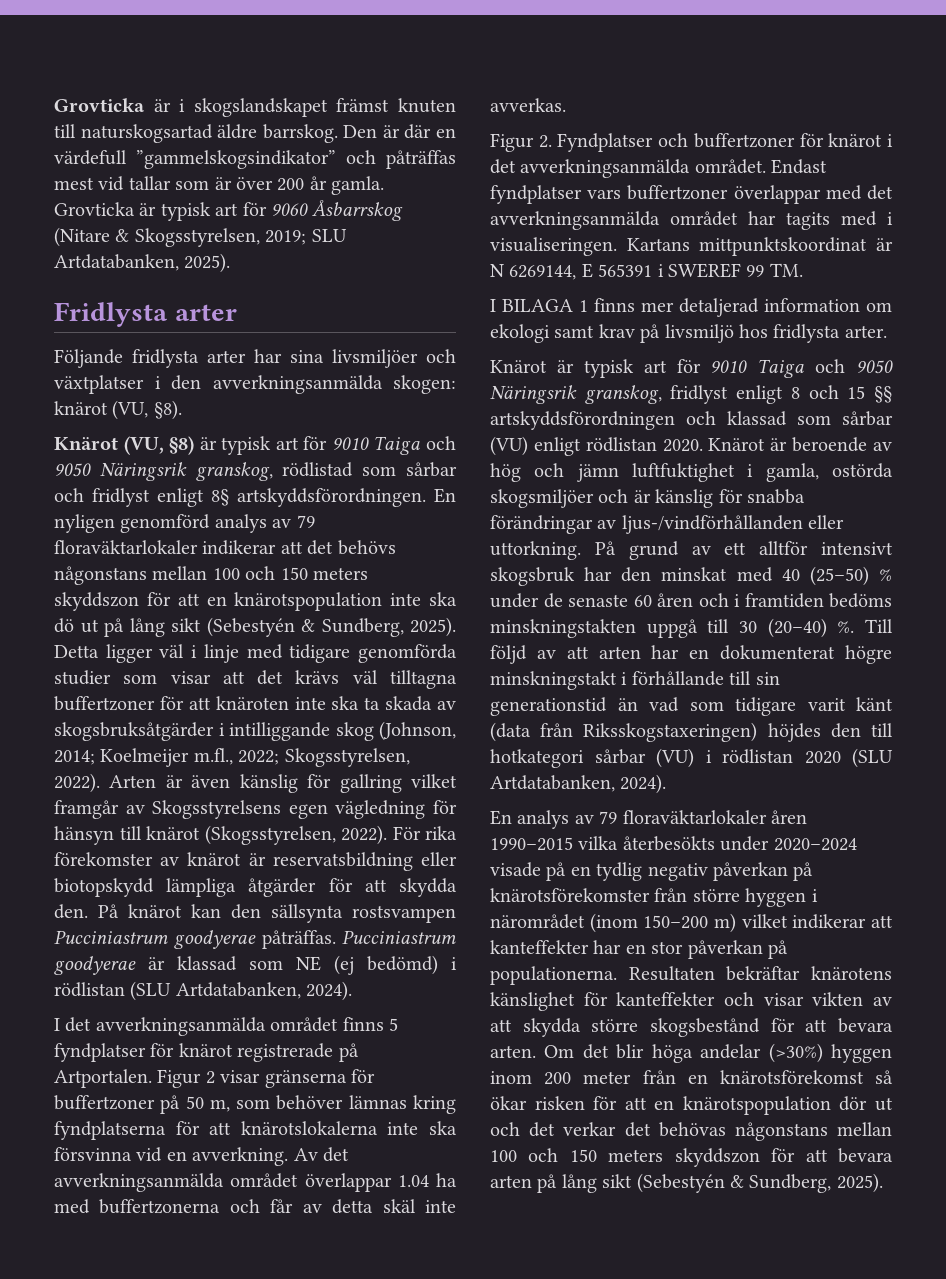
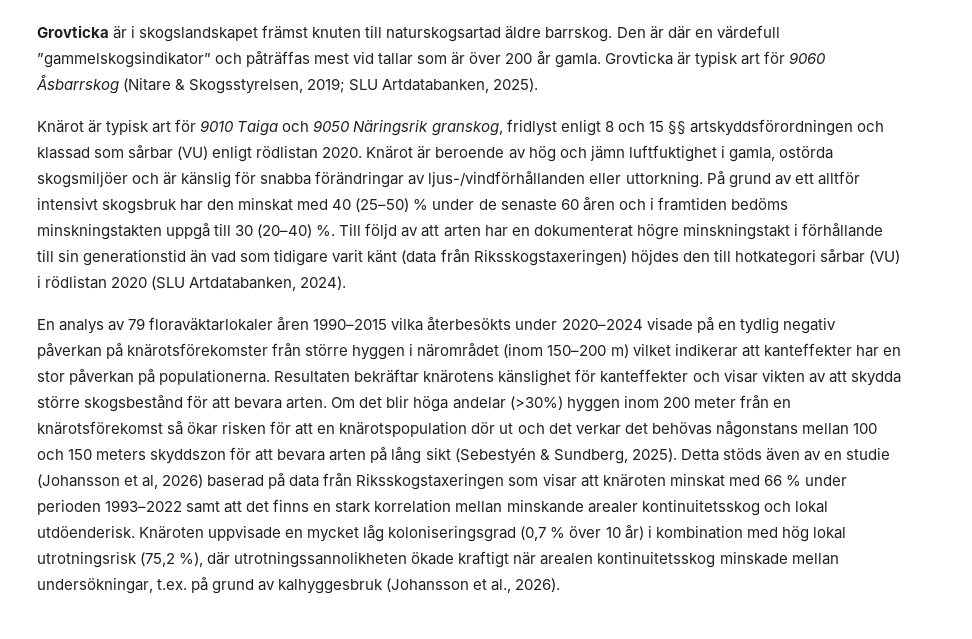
[54,302,237,327] [54,349,456,368] [54,375,456,394] [54,400,182,420] [54,436,456,455] [54,462,458,481] [54,488,456,507] [54,514,315,533] [54,540,396,555] [54,566,368,585] [54,592,457,611] [54,617,456,637] [54,644,458,663] [54,670,457,689] [54,696,456,711] [54,721,456,741] [54,748,410,767] [54,773,457,793] [54,800,457,819] [54,825,457,845] [54,852,457,871] [54,878,457,897] [54,904,456,923] [54,930,456,949] [54,955,457,975] [54,981,353,1001] [54,1017,398,1036] [54,1043,359,1062] [54,1069,375,1088] [54,1095,456,1114] [54,1121,457,1140] [54,1147,349,1166] [54,1173,457,1192] [54,1199,456,1214] [490,98,566,112] [490,133,893,152] [490,159,828,178] [490,185,893,204] [490,211,893,230] [490,237,893,256] [490,263,803,280] [490,298,892,317] [490,324,887,343] // Fridlysta arter // Följande fridlysta arter har sina livsmiljöer och växtplatser i den avverkningsanmälda skogen: knärot (VU, §8). // Knärot (VU, §8) är typisk art för 9010 Taiga och 9050 Näringsrik granskog, rödlistad som sårbar och fridlyst enligt 8§ artskyddsförordningen. En nyligen genomförd analys av 79 floraväktarlokaler indikerar att det behövs någonstans mellan 100 och 150 meters skyddszon för att en knärotspopulation inte ska dö ut på lång sikt (Sebestyén & Sundberg, 2025). Detta ligger väl i linje med tidigare genomförda studier som visar att det krävs väl tilltagna buffertzoner för att knäroten inte ska ta skada av skogsbruksåtgärder i intilliggande skog (Johnson, 2014; Koelmeijer m.fl., 2022; Skogsstyrelsen, 2022). Arten är även känslig för gallring vilket framgår av Skogsstyrelsens egen vägledning för hänsyn till knärot (Skogsstyrelsen, 2022). För rika förekomster av knärot är reservatsbildning eller biotopskydd lämpliga åtgärder för att skydda den. På knärot kan den sällsynta rostsvampen Pucciniastrum goodyerae påträffas. Pucciniastrum goodyerae är klassad som NE (ej bedömd) i rödlistan (SLU Artdatabanken, 2024). // I det avverkningsanmälda området finns 5 fyndplatser för knärot registrerade på Artportalen. Figur 2 visar gränserna för buffertzoner på 50 m, som behöver lämnas kring fyndplatserna för att knärotslokalerna inte ska försvinna vid en avverkning. Av det avverkningsanmälda området överlappar 1.04 ha med buffertzonerna och får av detta skäl inte avverkas. // Figur 2. Fyndplatser och buffertzoner för knärot i det avverkningsanmälda området. Endast fyndplatser vars buffertzoner överlappar med det avverkningsanmälda området har tagits med i visualiseringen. Kartans mittpunktskoordinat är N 6269144, E 565391 i SWEREF 99 TM. // I BILAGA 1 finns mer detaljerad information om ekologi samt krav på livsmiljö hos fridlysta arter. -> (539, 85) none
(883, 1183) none -> [680,447,890,461] [37,473,847,490] [37,499,828,516] [37,525,846,542] [37,551,839,568] [37,577,561,594] Detta stöds även av en studie (Johansson et al, 2026) baserad på data från Riksskogstaxeringen som visar att knäroten minskat med 66 % under perioden 1993–2022 samt att det finns en stark korrelation mellan minskande arealer kontinuitetsskog och lokal utdöenderisk. Knäroten uppvisade en mycket låg koloniseringsgrad (0,7 % över 10 år) i kombination med hög lokal utrotningsrisk (75,2 %), där utrotningssannolikheten ökade kraftigt när arealen kontinuitetsskog minskade mellan undersökningar, t.ex. på grund av kalhyggesbruk (Johansson et al., 2026).

